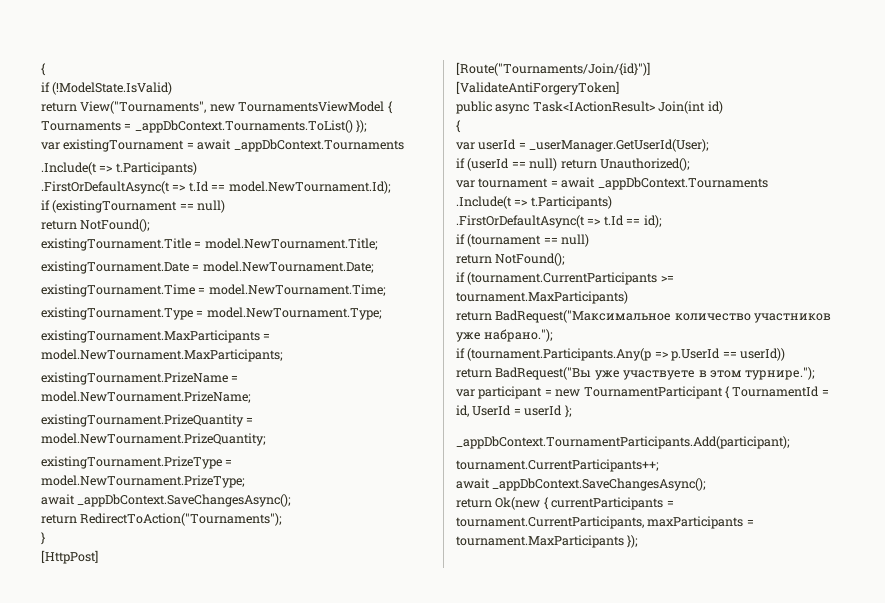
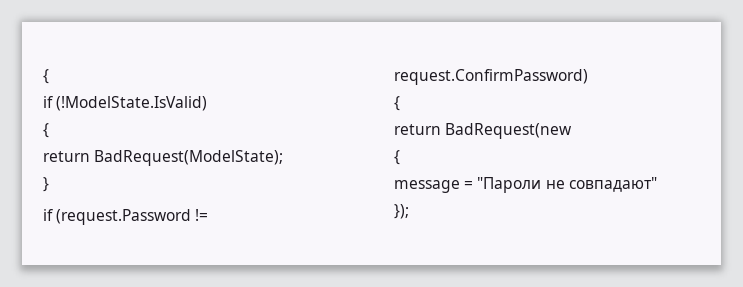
[41,101,393,114] [41,120,368,133] [41,139,404,152] [41,162,197,175] [41,181,391,194] [41,200,226,213] [41,219,151,232] [41,238,378,251] [41,261,374,274] [41,284,386,297] [41,307,382,320] [41,330,271,343] [41,349,283,362] [41,372,239,385] [41,391,251,403] [41,414,254,427] [41,433,266,446] [41,456,233,469] [41,475,245,488] [41,494,292,507] [41,513,283,526] [41,532,45,545] [41,550,98,564] [456,62,650,76] [456,81,619,95] [456,101,723,114] [456,120,461,133] [456,139,710,152] [456,158,690,171] [456,177,768,190] [456,196,612,209] [456,215,662,228] [456,234,590,247] [456,253,566,266] [456,272,674,285] [456,291,628,304] [456,310,832,323] [456,329,554,342] [456,348,785,361] [456,367,816,380] [456,386,829,399] [456,405,572,418] [456,436,790,449] [456,459,659,472] [456,478,707,491] [456,497,674,510] [456,516,754,529] [456,535,624,548] return View("Tournaments", new TournamentsViewModel { Tournaments = _appDbContext.Tournaments.ToList() }); // var existingTournament = await _appDbContext.Tournaments // .Include(t => t.Participants) // .FirstOrDefaultAsync(t => t.Id == model.NewTournament.Id); // if (existingTournament == null) // return NotFound(); // existingTournament.Title = model.NewTournament.Title; // existingTournament.Date = model.NewTournament.Date; // existingTournament.Time = model.NewTournament.Time; // existingTournament.Type = model.NewTournament.Type; // existingTournament.MaxParticipants = model.NewTournament.MaxParticipants; // existingTournament.PrizeName = model.NewTournament.PrizeName; // existingTournament.PrizeQuantity = model.NewTournament.PrizeQuantity; // existingTournament.PrizeType = model.NewTournament.PrizeType; // await _appDbContext.SaveChangesAsync(); // return RedirectToAction("Tournaments"); // } // [HttpPost] // [Route("Tournaments/Join/{id}")] // [ValidateAntiForgeryToken] // public async Task<IActionResult> Join(int id) // { // var userId = _userManager.GetUserId(User); // if (userId == null) return Unauthorized(); // var tournament = await _appDbContext.Tournaments // .Include(t => t.Participants) // .FirstOrDefaultAsync(t => t.Id == id); // if (tournament == null) // return NotFound(); // if (tournament.CurrentParticipants >= tournament.MaxParticipants) // return BadRequest("Максимальное количество участников уже набрано."); // if (tournament.Participants.Any(p => p.UserId == userId)) // return BadRequest("Вы уже участвуете в этом турнире."); // var participant = new TournamentParticipant { TournamentId = id, UserId = userId }; // _appDbContext.TournamentParticipants.Add(participant); // tournament.CurrentParticipants++; // await _appDbContext.SaveChangesAsync(); // return Ok(new { currentParticipants = tournament.CurrentParticipants, maxParticipants = tournament.MaxParticipants -> [43,123,49,138] [43,150,284,166] [43,177,49,192] [43,209,209,225] [394,69,588,85] [394,96,400,111] [394,123,573,139] [394,150,400,165] [394,177,657,193] { // return BadRequest(ModelState); // } // if (request.Password != request.ConfirmPassword) // { // return BadRequest(new // { // message = "Пароли не совпадают" //

